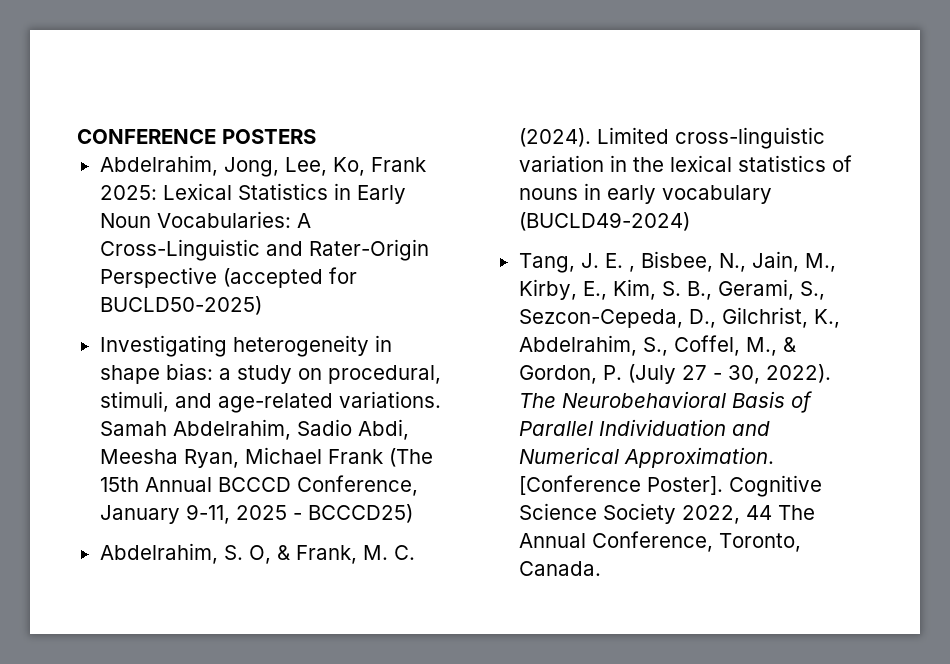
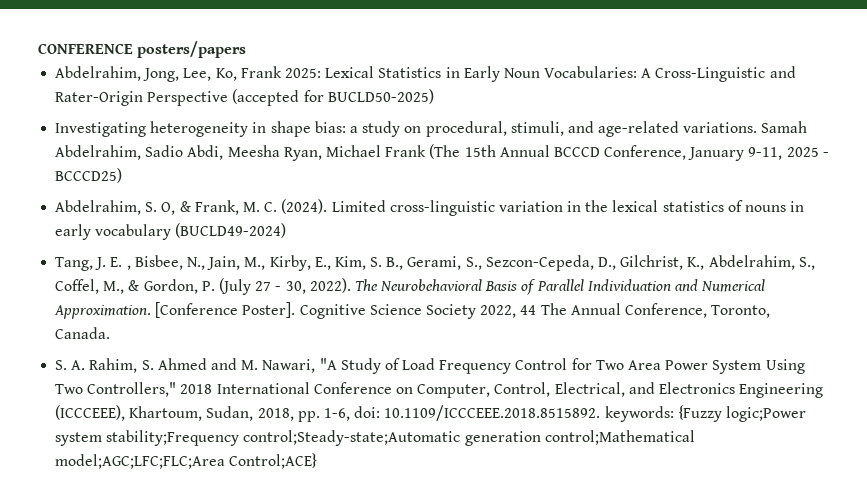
[222,129,316,144] POSTERS -> [137,41,247,58] posters/papers
(601, 568) none -> [55,358,805,374] [55,382,824,398] [55,405,806,422] [55,430,695,446] [55,453,318,469] // S. A. Rahim, S. Ahmed and M. Nawari, "A Study of Load Frequency Control for Two Area Power System Using Two Controllers," 2018 International Conference on Computer, Control, Electrical, and Electronics Engineering (ICCCEEE), Khartoum, Sudan, 2018, pp. 1-6, doi: 10.1109/ICCCEEE.2018.8515892. keywords: {Fuzzy logic;Power system stability;Frequency control;Steady-state;Automatic generation control;Mathematical model;AGC;LFC;FLC;Area Control;ACE}

